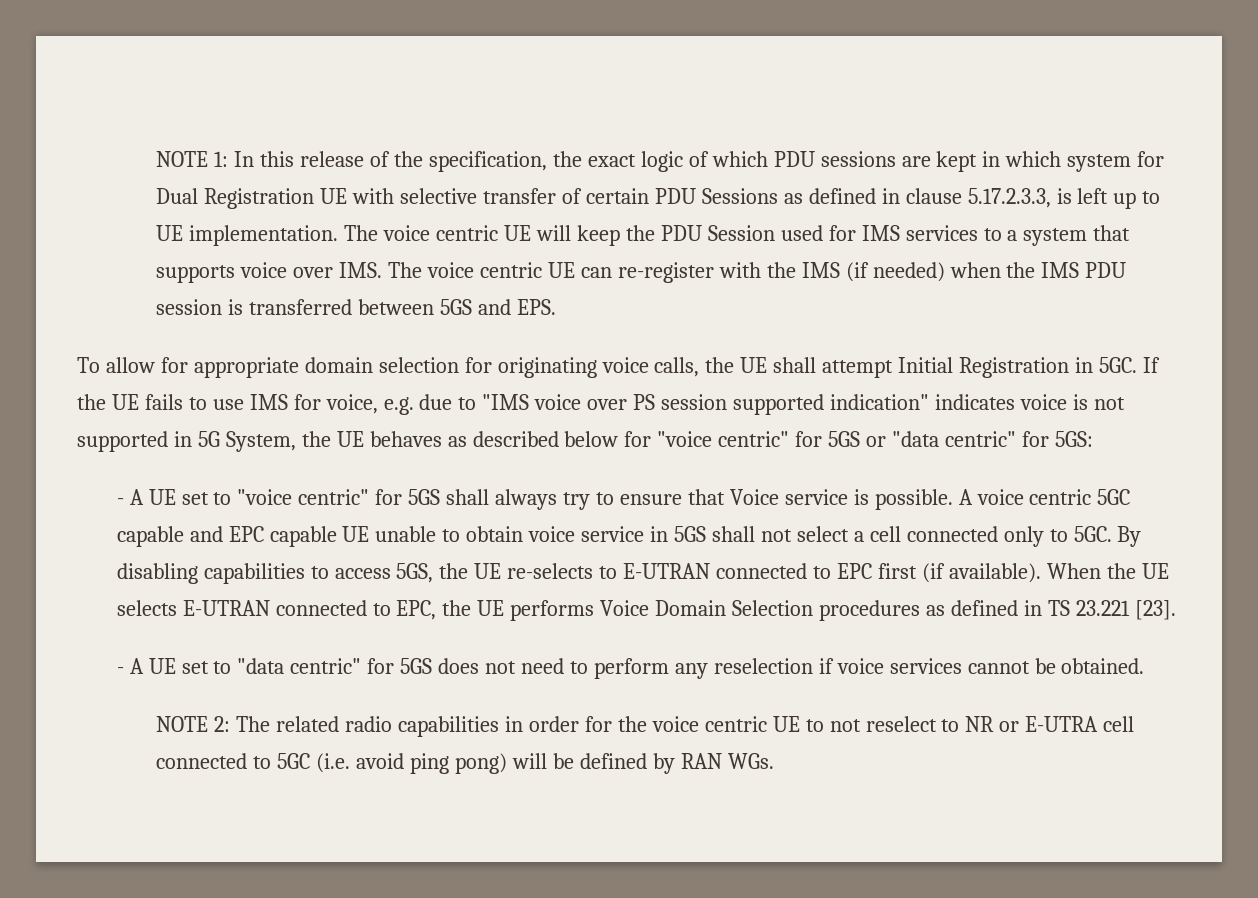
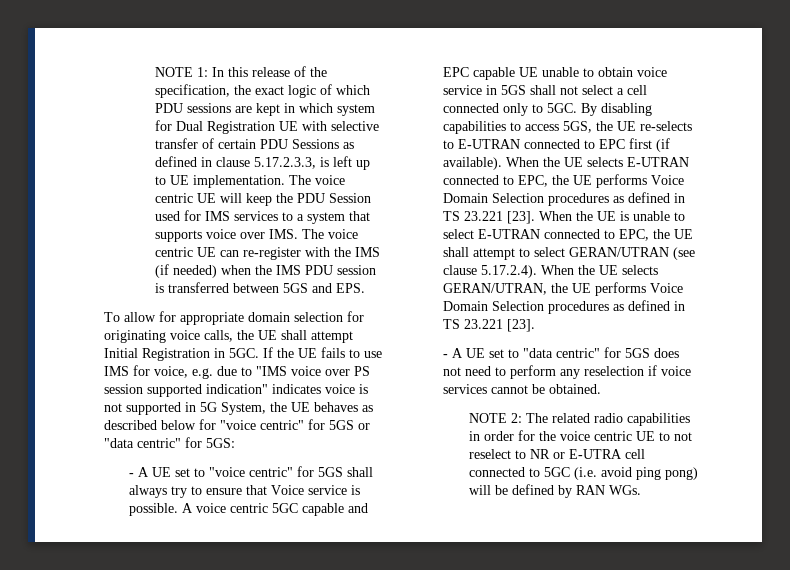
(1176, 610) none -> [539,211,686,221] [443,229,694,241] [443,247,696,260] [443,265,659,278] [443,282,684,296] [443,300,686,314] [443,319,536,332] When the UE is unable to select E-UTRAN connected to EPC, the UE shall attempt to select GERAN/UTRAN (see clause 5.17.2.4). When the UE selects GERAN/UTRAN, the UE performs Voice Domain Selection procedures as defined in TS 23.221 [23].

